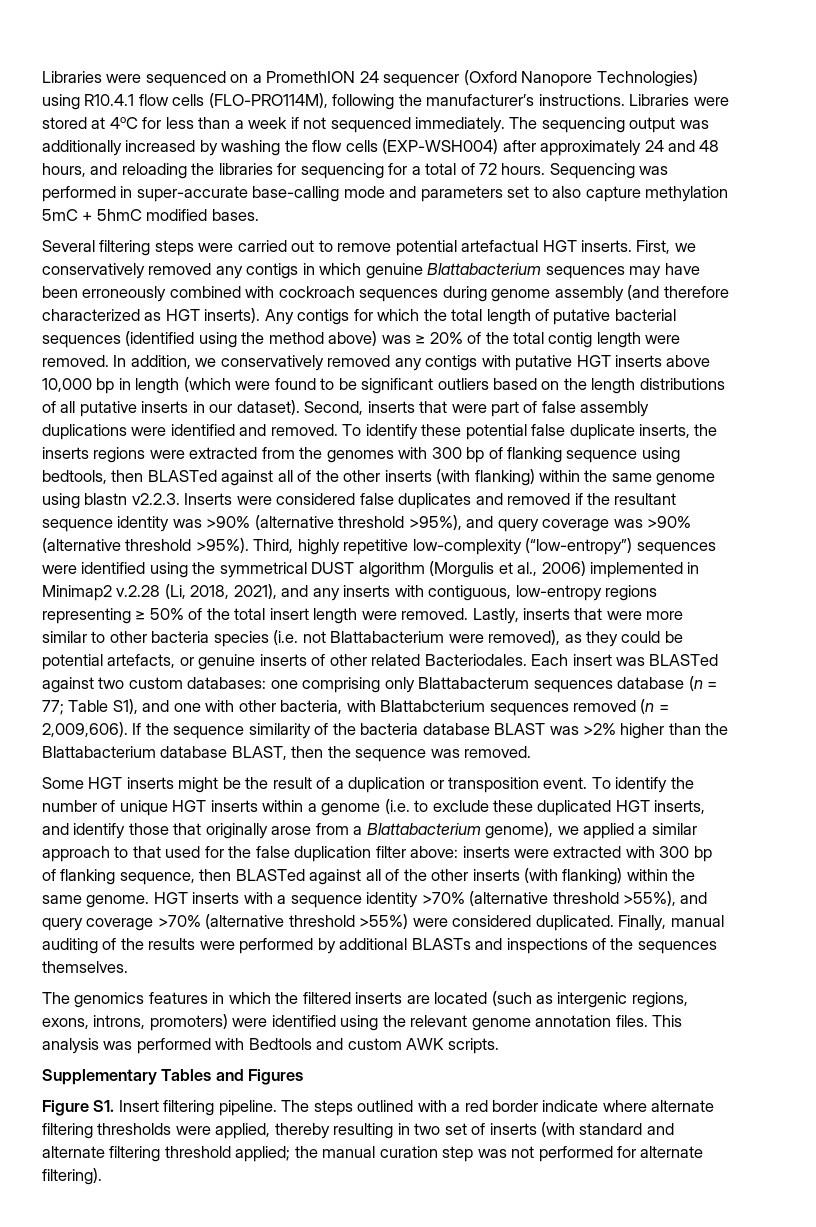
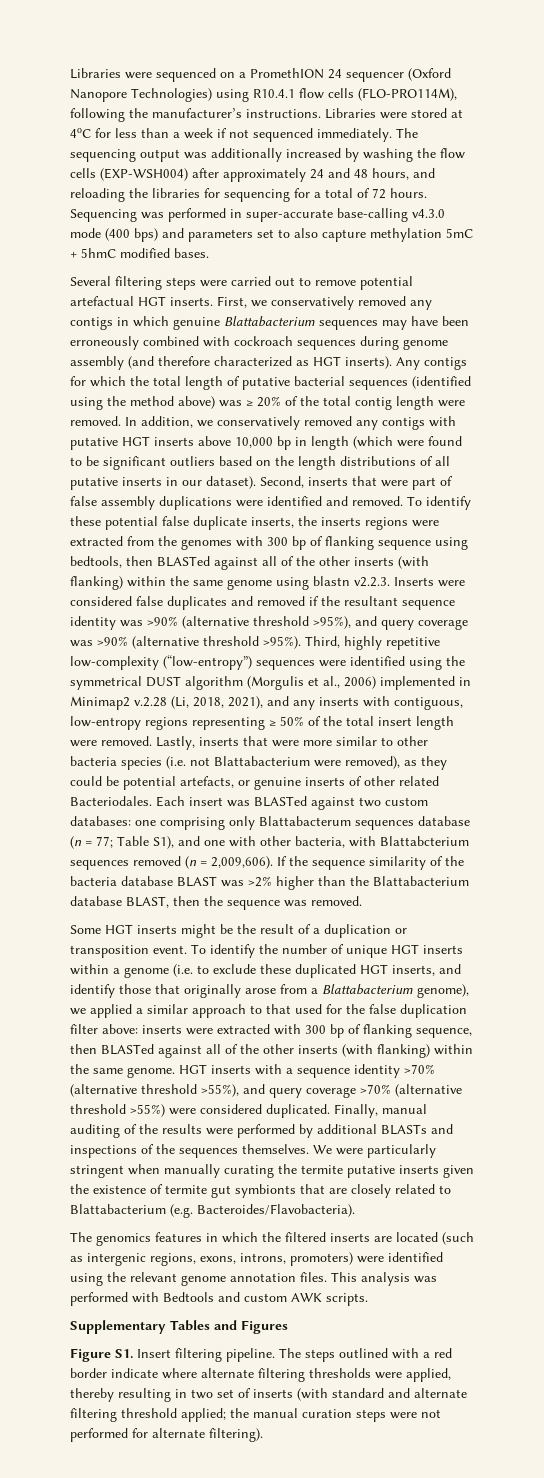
[343,186,385,198] mode -> [412,209,445,218] [70,228,158,242] v4.3.0 mode (400 bps)
(128, 967) none -> [313,1144,436,1158] [70,1164,474,1178] [70,1184,451,1198] [70,1204,355,1218] We were particularly stringent when manually curating the termite putative inserts given the existence of termite gut symbionts that are closely related to Blattabacterium (e.g. Bacteroides/Flavobacteria).
[442,1146,507,1162] step was -> [356,1409,417,1422] steps were

